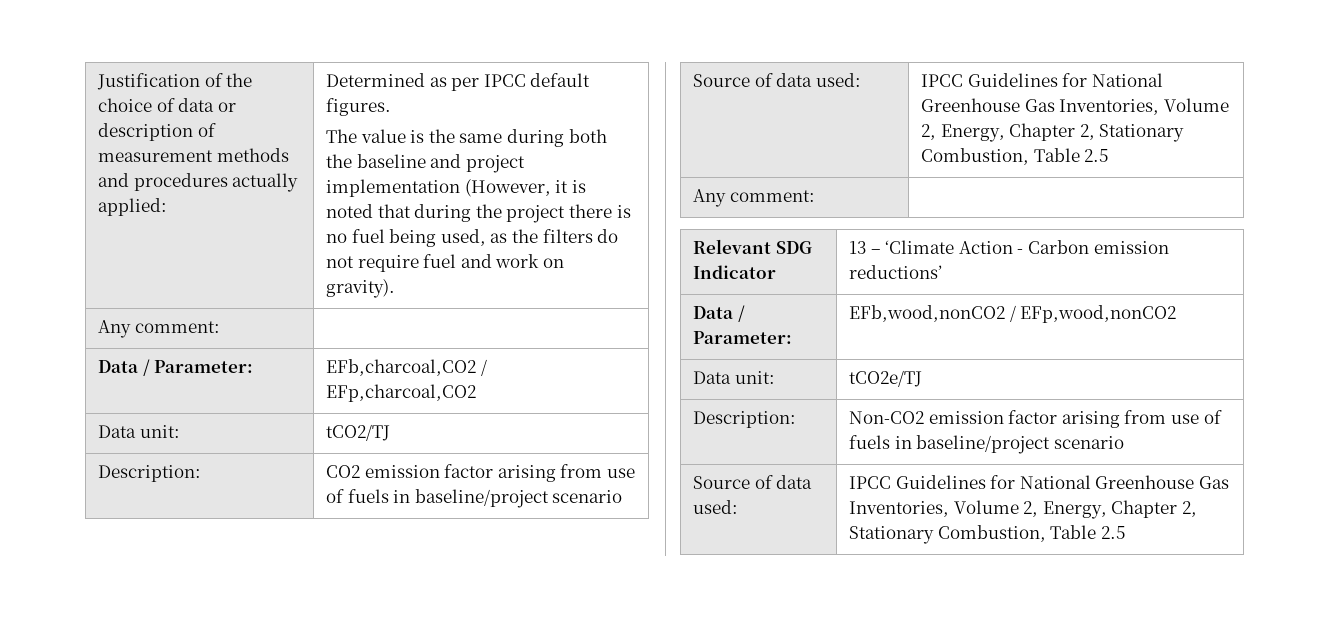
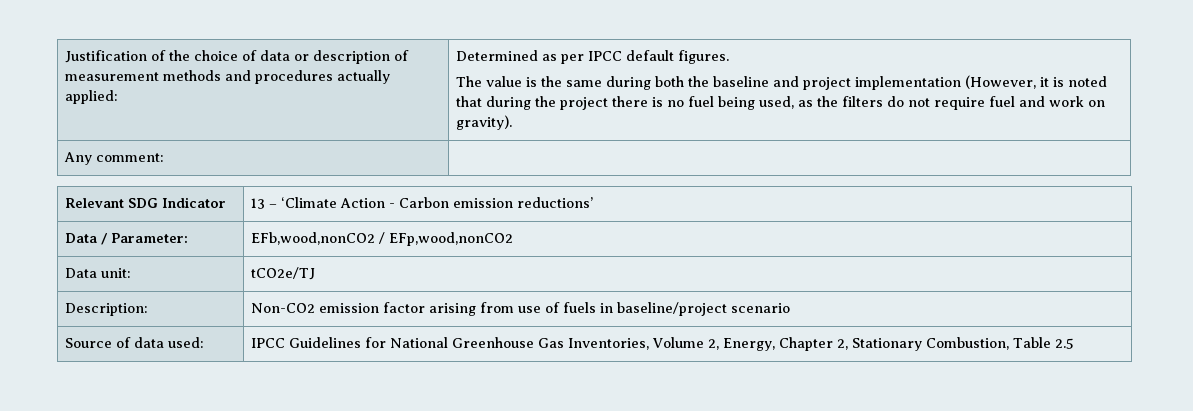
[97,359,254,376] [325,359,487,376] [325,384,476,402] [97,425,180,438] [325,424,390,441] [97,465,201,482] [325,464,635,482] [325,489,623,508] [692,73,861,87] [920,73,1163,87] [920,98,1229,115] [920,123,1185,142] [920,148,1109,165] [692,189,815,207] // Data / Parameter: | EFb,charcoal,CO2 / EFp,charcoal,CO2 // Data unit: | tCO2/TJ // Description: | CO2 emission factor arising from use of fuels in baseline/project scenario // Source of data used: | IPCC Guidelines for National Greenhouse Gas Inventories, Volume 2, Energy, Chapter 2, Stationary Combustion, Table 2.5 // Any comment: | -> (165, 157) none

